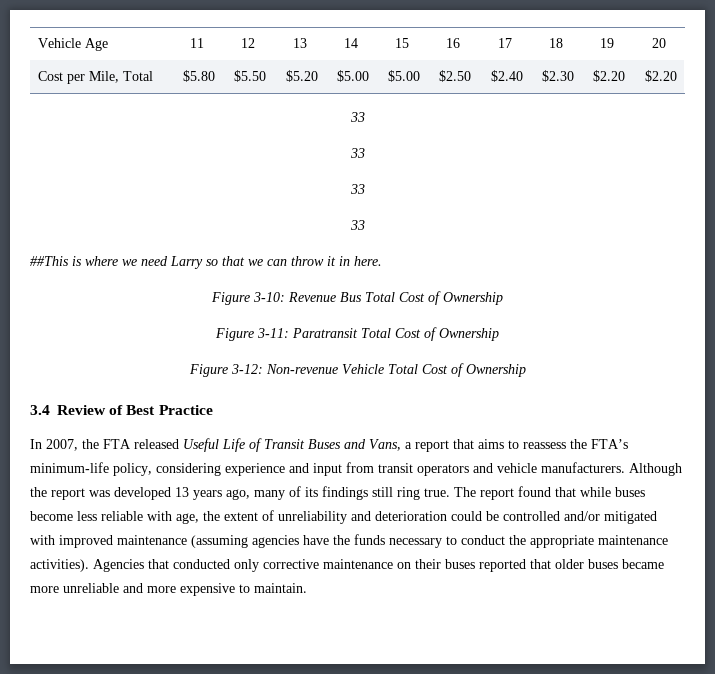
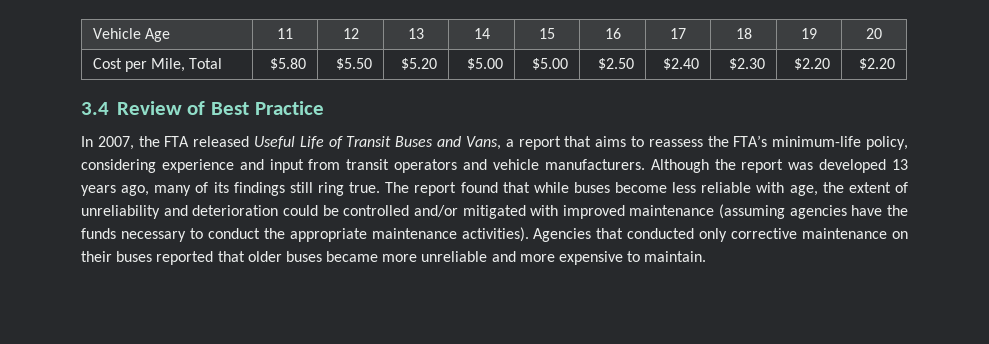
[349,112,365,122] [349,148,365,158] [349,184,365,194] [349,220,365,230] [30,256,382,269] [211,291,503,305] [215,327,499,341] [188,363,526,377] // 33 // 33 // 33 // 33 // ##This is where we need Larry so that we can throw it in here. // Figure 3-10: Revenue Bus Total Cost of Ownership // Figure 3-11: Paratransit Total Cost of Ownership // Figure 3-12: Non-revenue Vehicle Total Cost of Ownership -> (896, 64) none

